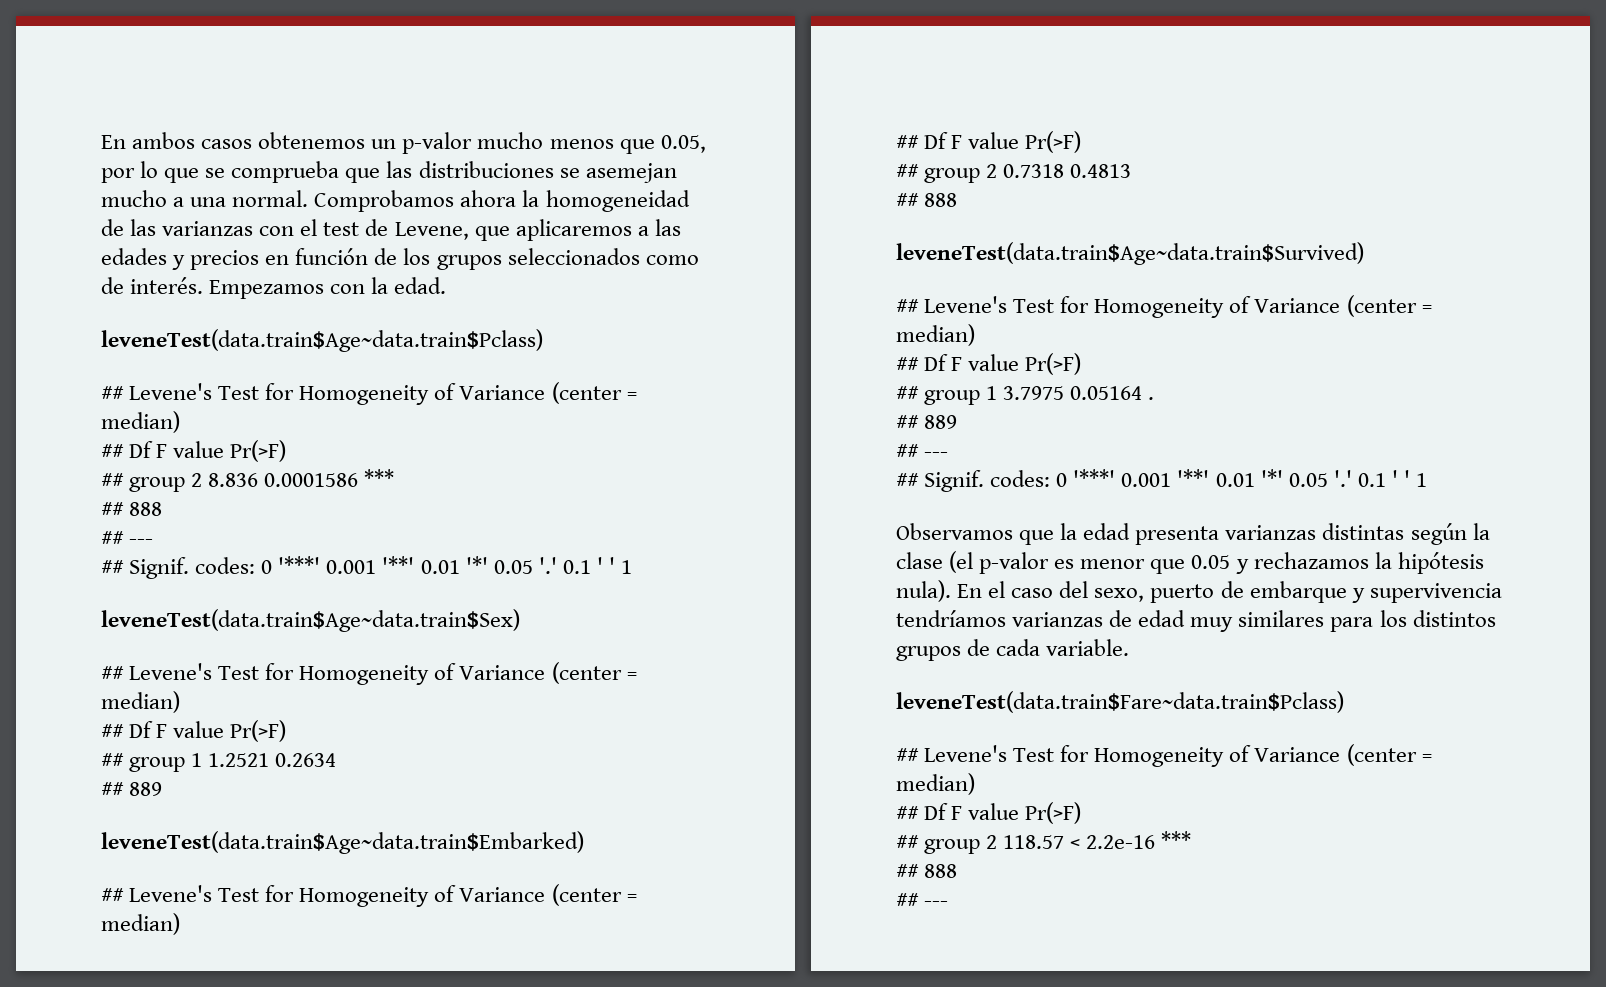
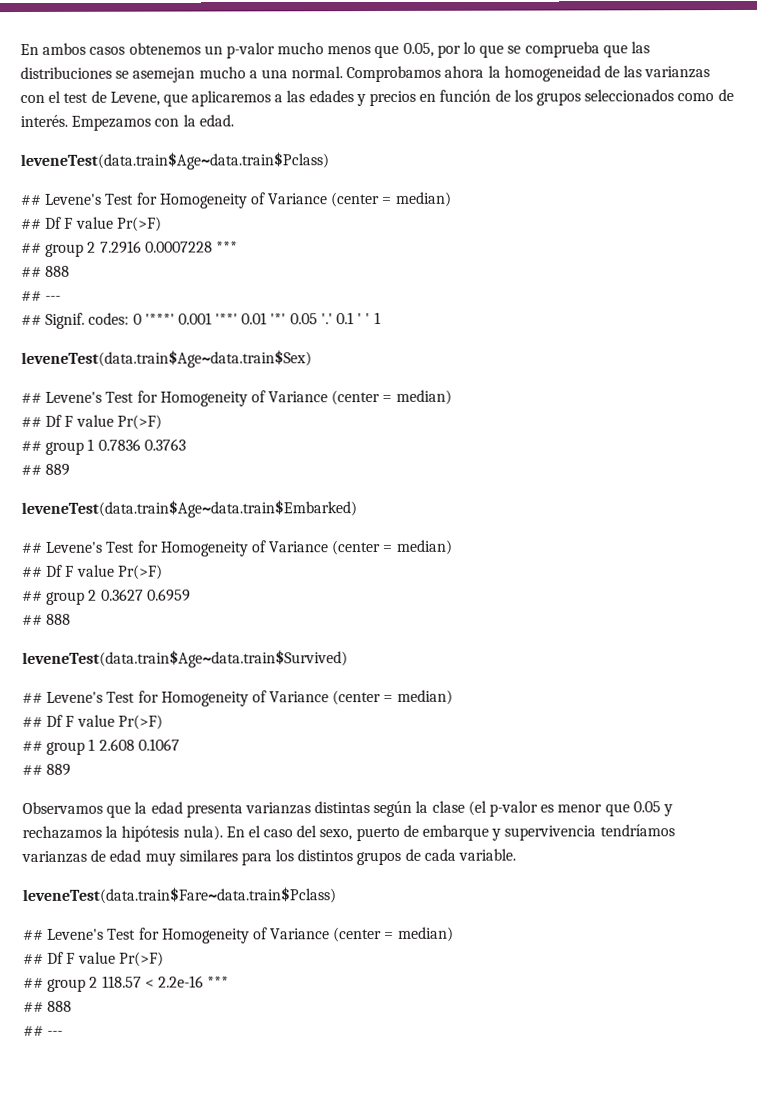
[208,473,359,487] 8.836 0.0001586 -> [99,240,213,254] 7.2916 0.0007228
[208,753,337,767] 1.2521 0.2634 -> [97,438,186,451] 0.7836 0.3763
[1003,164,1132,178] 0.7318 0.4813 -> [100,588,191,602] 0.3627 0.6959
[1003,386,1155,400] [896,415,958,429] [896,444,949,458] [896,469,1428,492] 3.7975 0.05164 . // ## 889 // ## --- // ## Signif. codes: 0 '***' 0.001 '**' 0.01 '*' 0.05 '.' 0.1 ' ' 1 -> [98,738,180,751] [22,763,72,776] 2.608 0.1067 // ## 889

